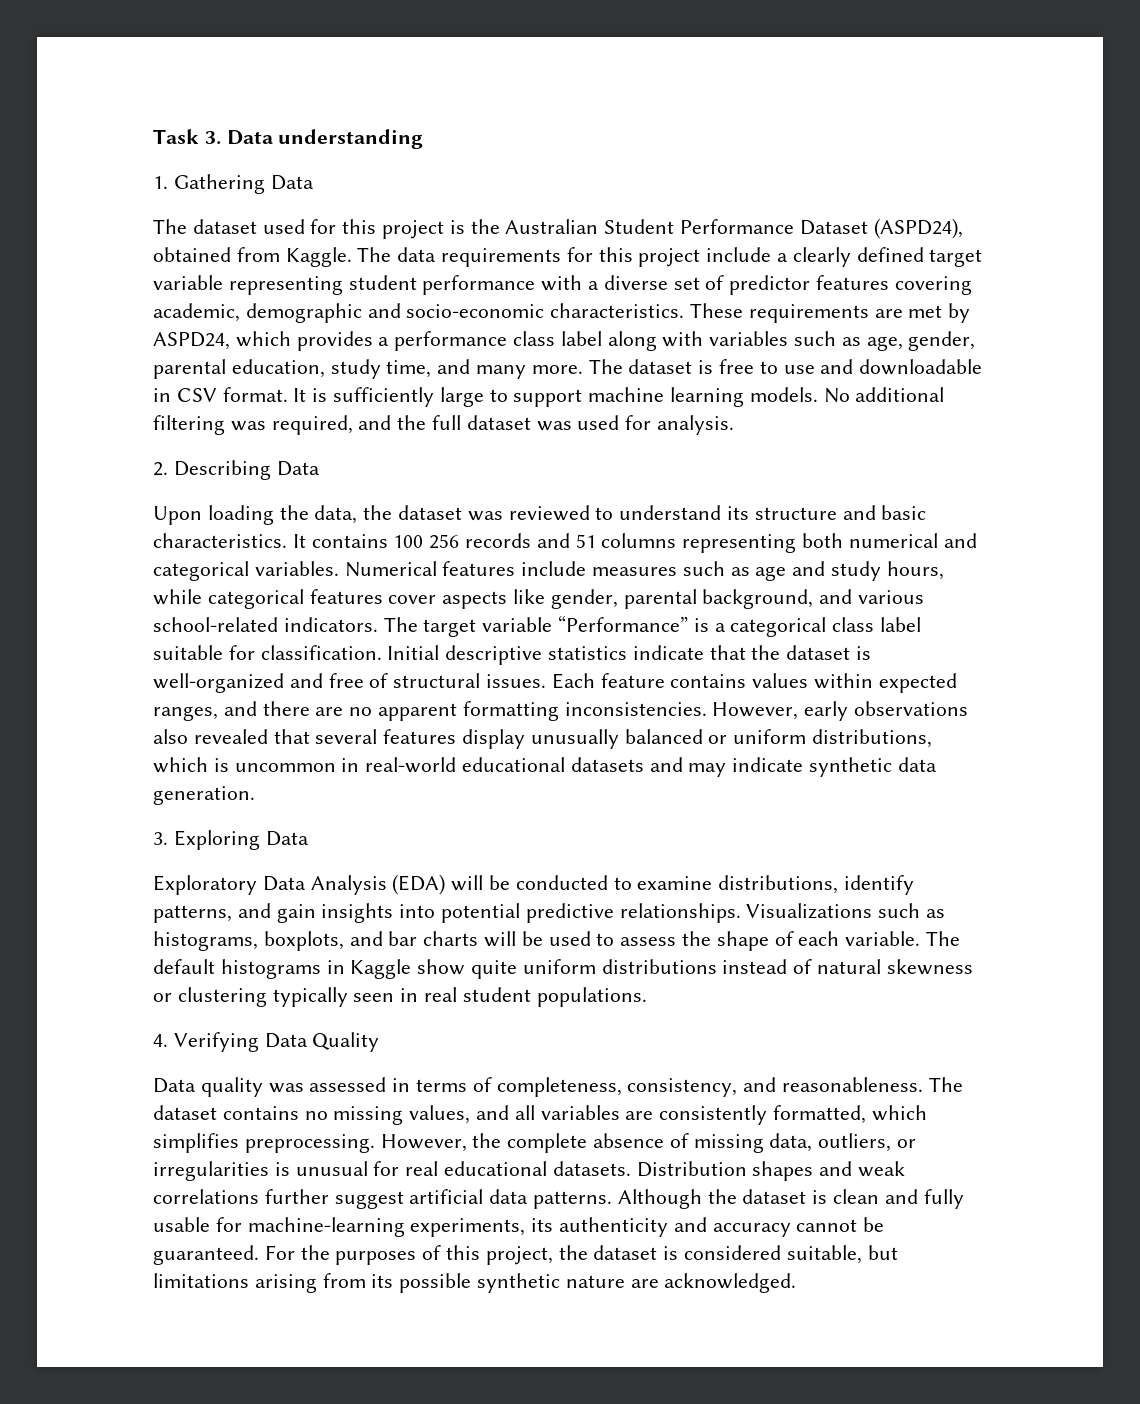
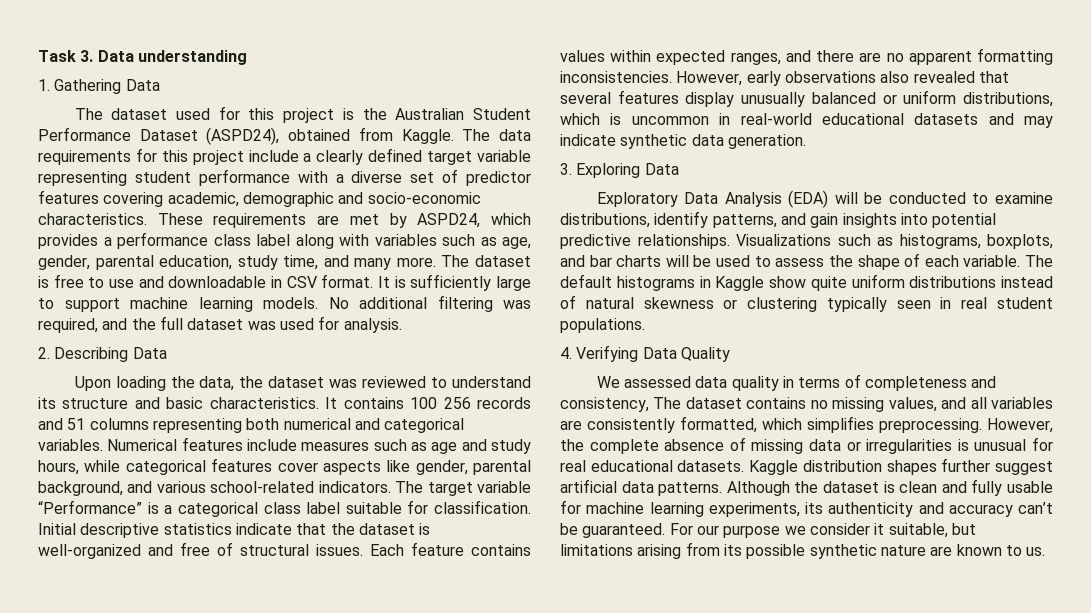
[153,1077,924,1097] Data quality was assessed in terms of completeness, consistency, and reasonableness. -> [596,374,997,391] [560,397,649,412] We assessed data quality in terms of completeness and consistency,
[769,1133,892,1152] data, outliers, -> [809,439,841,451] data
[636,1161,906,1181] [153,1189,259,1204] Distribution shapes and weak correlations -> [749,460,937,475] Kaggle distribution shapes
[247,1217,405,1237] machine-learning -> [586,502,704,517] machine learning
[796,1219,858,1232] cannot -> [1018,502,1053,514] can’t
[300,1245,782,1265] the purposes of this project, the dataset is considered -> [696,523,885,538] our purpose we consider it
[664,1273,797,1293] acknowledged. -> [956,544,1046,556] known to us.

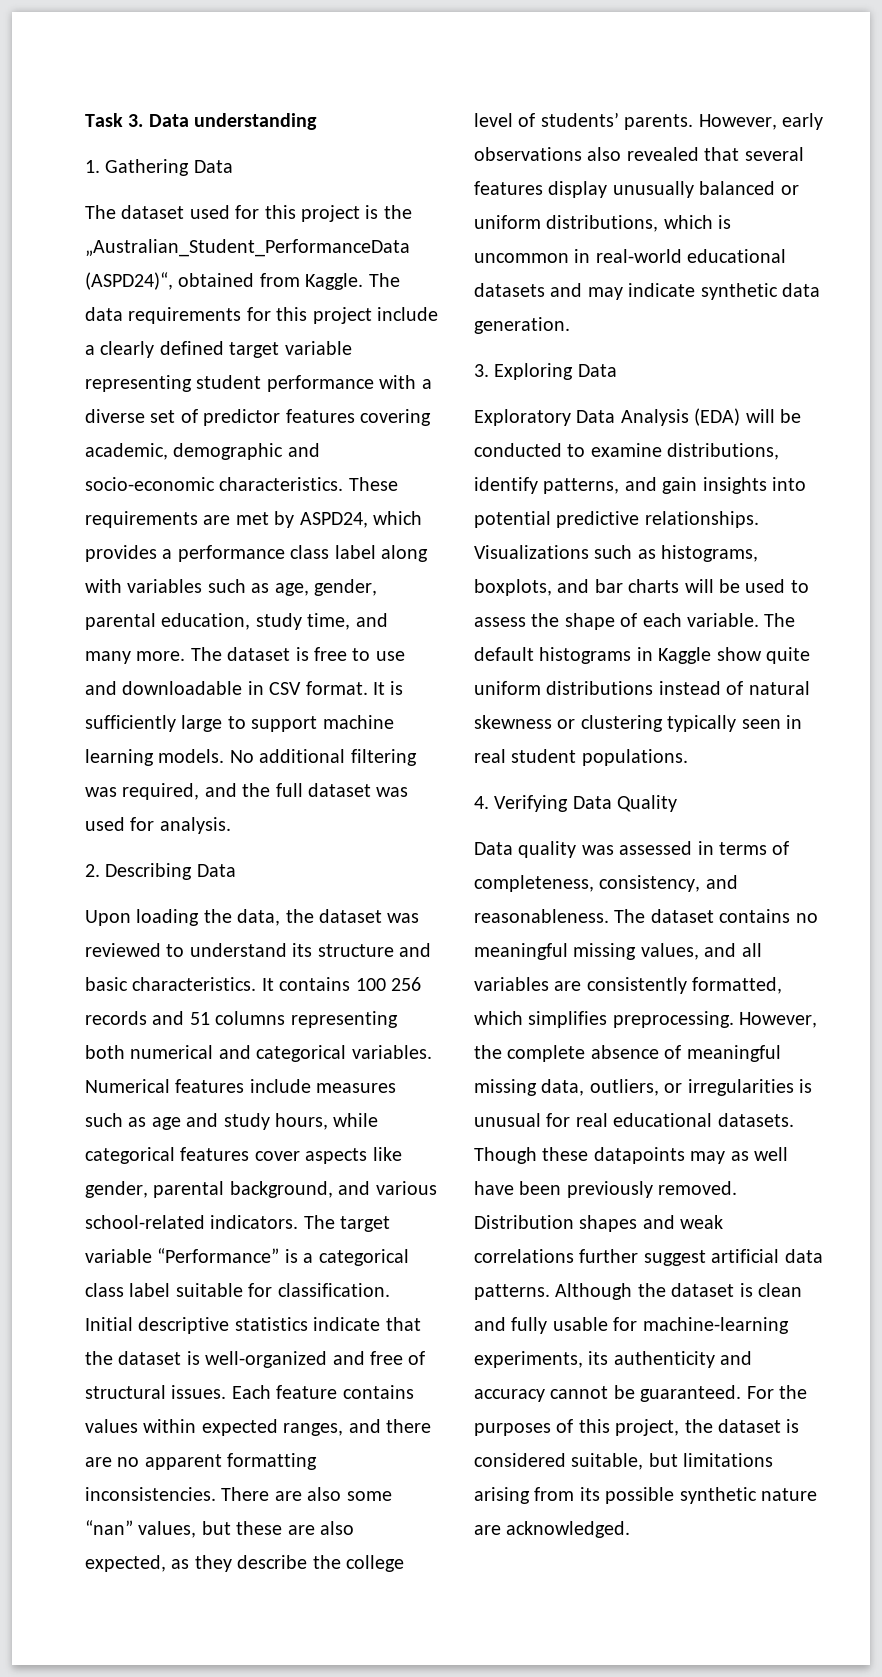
[395,108,531,120] [38,127,280,145] Australian Student Performance Dataset (ASPD24), -> [85,239,410,257] [85,272,173,290] „Australian_Student_PerformanceData (ASPD24)“,
(672, 77) none -> [221,1487,392,1501] [85,1520,354,1538] [85,1555,404,1572] [474,112,694,130] There are also some “nan” values, but these are also expected, as they describe the college level of students’ parents.
[596,374,997,391] [560,397,649,412] We assessed data quality in terms of completeness and consistency, -> [474,841,790,858] [474,875,738,892] [474,909,609,923] Data quality was assessed in terms of completeness, consistency, and reasonableness.
(828, 404) none -> [474,943,568,960] meaningful
[751,439,841,454] missing data -> [686,1045,781,1062] [474,1079,659,1096] meaningful missing data, outliers,
[749,460,937,475] Kaggle distribution shapes -> [474,1147,788,1164] [474,1181,738,1198] [474,1215,724,1232] [474,1249,574,1263] Though these datapoints may as well have been previously removed. Distribution shapes and weak correlations
[586,502,704,517] machine learning -> [642,1317,789,1334] machine-learning
[1018,502,1053,514] can’t -> [550,1386,609,1399] cannot
[696,523,885,538] our purpose we consider it -> [779,1385,807,1399] [474,1419,800,1436] [474,1453,566,1467] the purposes of this project, the dataset is considered
[956,544,1046,556] known to us. -> [506,1521,631,1538] acknowledged.

